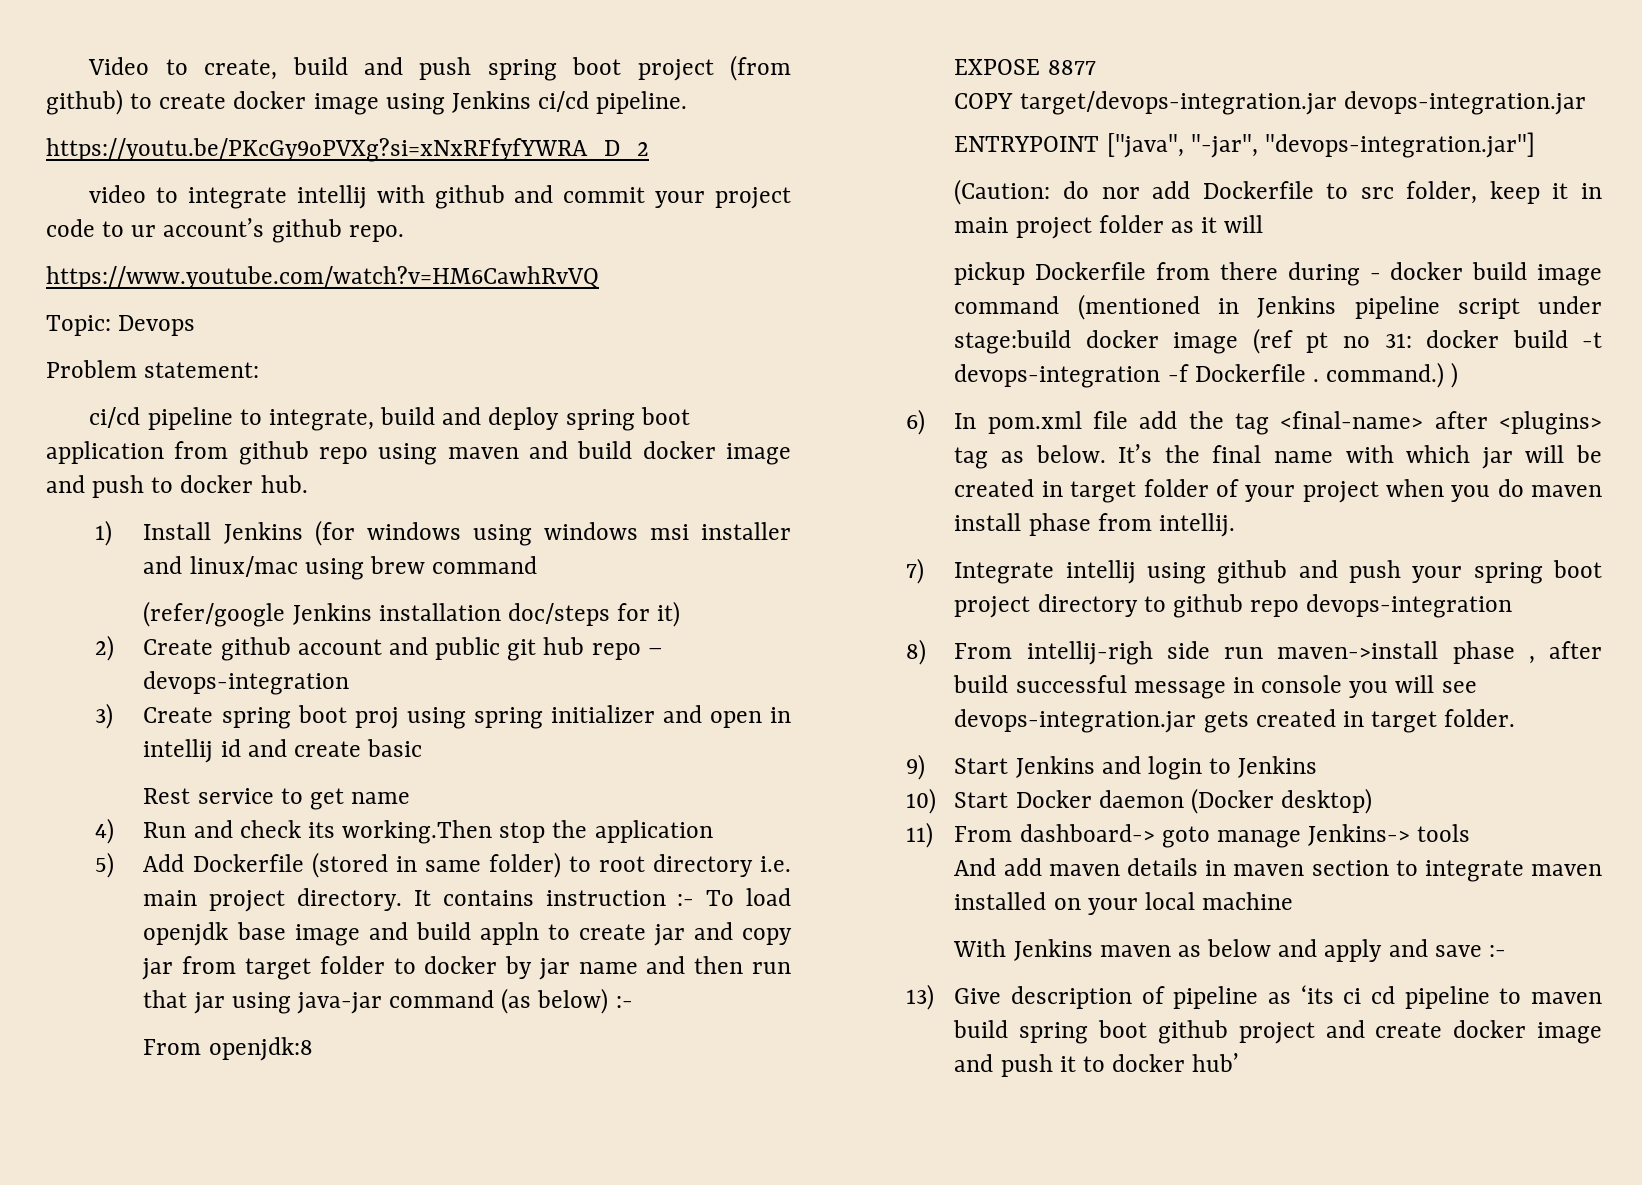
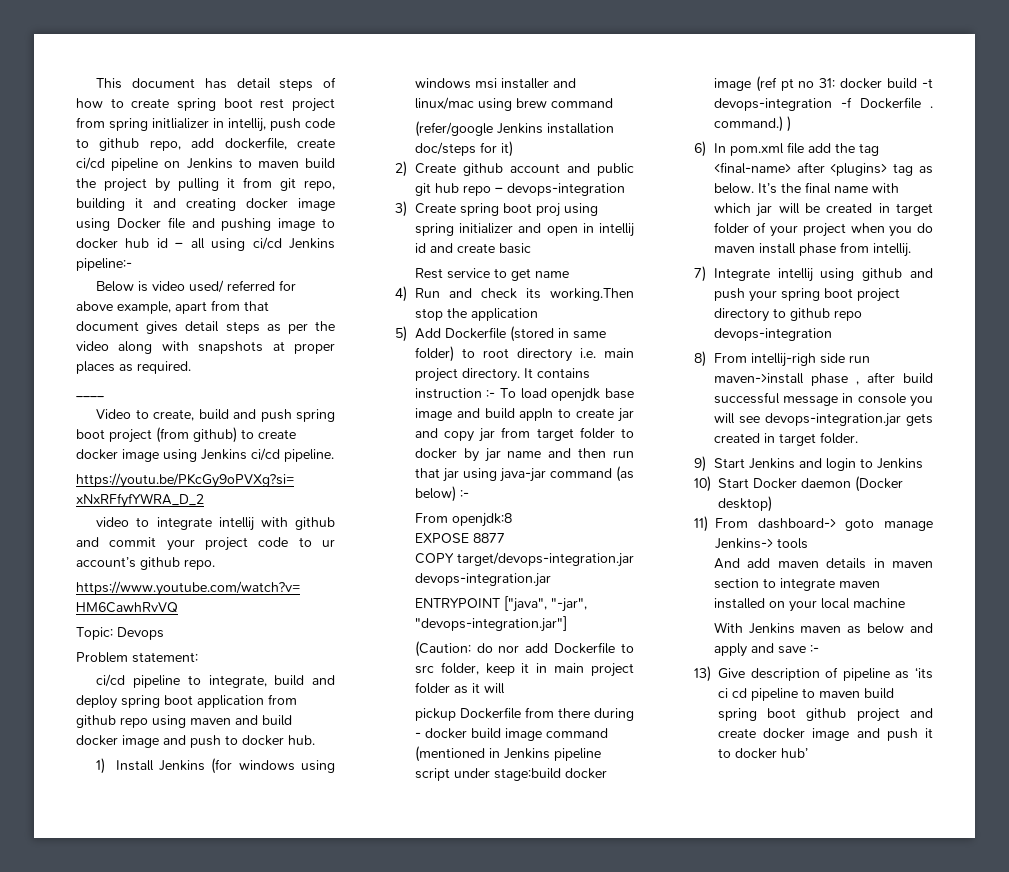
(88, 66) none -> [96,77,336,91] [76,98,335,112] [76,117,335,132] [76,137,335,151] [76,157,335,171] [76,177,335,192] [76,198,335,211] [76,217,335,231] [76,237,335,251] [76,258,132,271] [96,280,297,293] [76,300,269,314] [76,321,335,334] [76,341,335,354] [76,361,191,374] [76,396,104,398] This document has detail steps of how to create spring boot rest project from spring initlializer in intellij, push code to github repo, add dockerfile, create ci/cd pipeline on Jenkins to maven build the project by pulling it from git repo, building it and creating docker image using Docker file and pushing image to docker hub id – all using ci/cd Jenkins pipeline:- // Below is video used/ referred for above example, apart from that document gives detail steps as per the video along with snapshots at proper places as required. // ____ //

